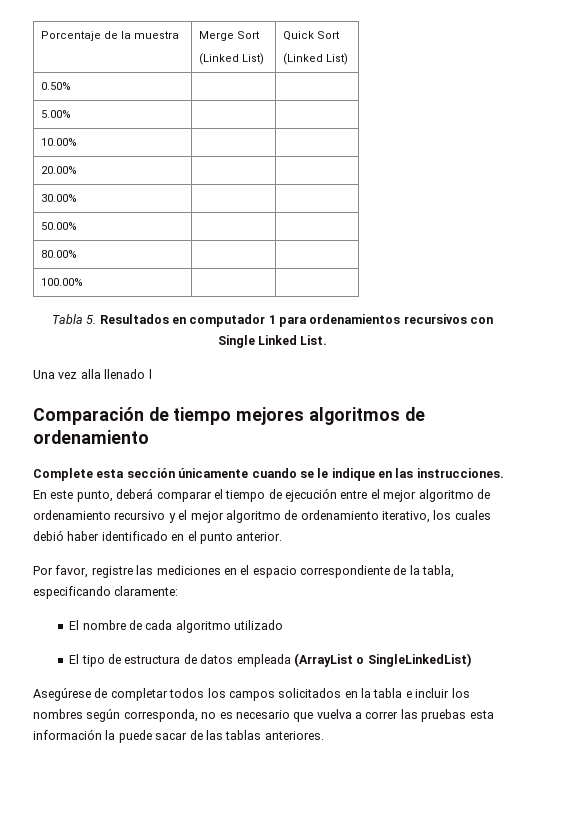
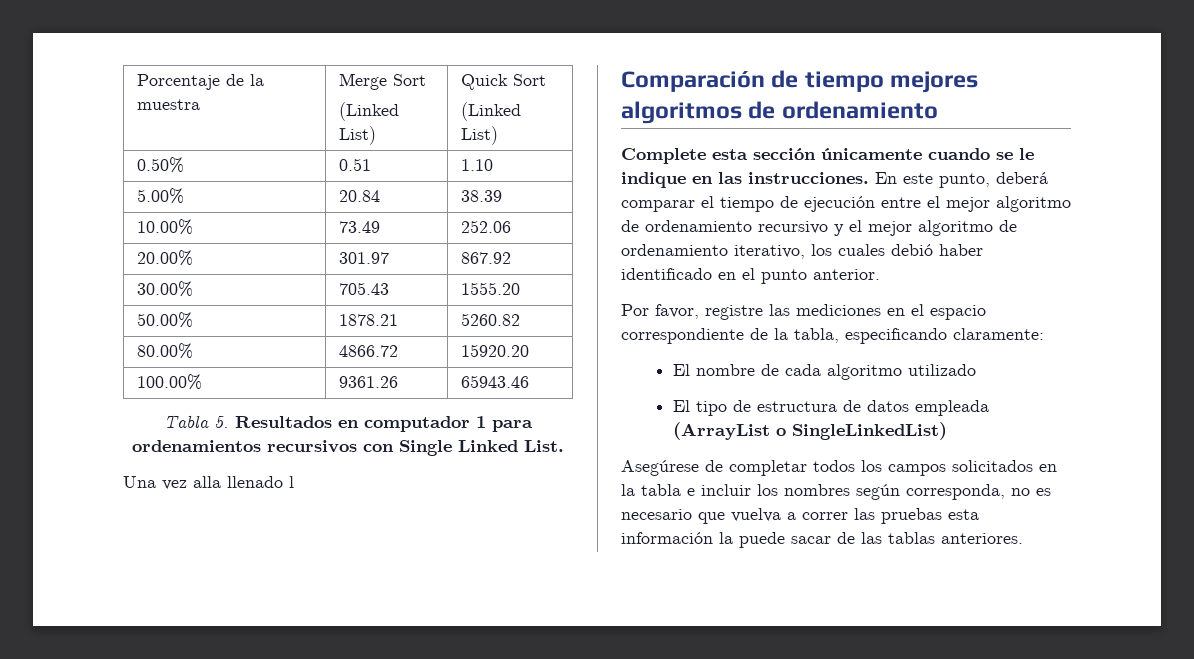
(72, 86) | -> [338,158,371,171] [460,159,493,171] 0.51 | 1.10
(72, 114) | -> [338,190,380,202] [460,190,502,202] 20.84 | 38.39
(78, 142) | -> [338,221,380,233] [460,220,511,233] 73.49 | 252.06
(78, 170) | -> [338,252,389,264] [460,252,511,264] 301.97 | 867.92
(78, 198) | -> [338,282,389,295] [460,282,520,295] 705.43 | 1555.20
(78, 226) | -> [338,314,398,326] [460,313,520,326] 1878.21 | 5260.82
(78, 254) | -> [338,345,398,357] [460,344,529,357] 4866.72 | 15920.20
(84, 282) | -> [338,376,398,388] [460,375,529,388] 9361.26 | 65943.46

